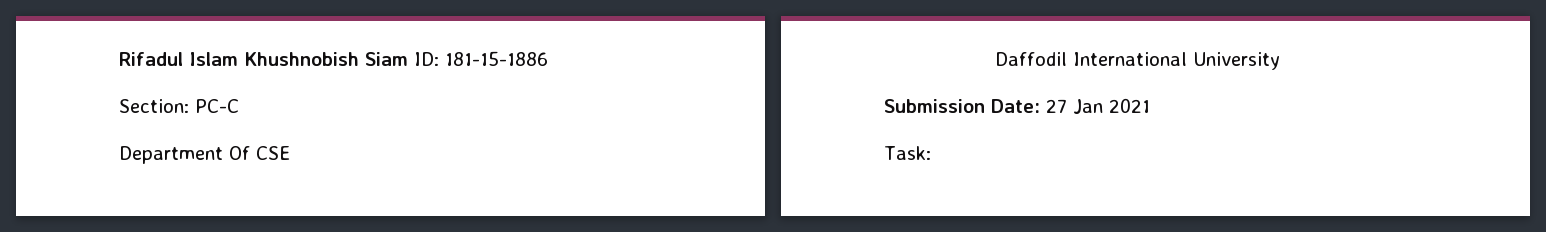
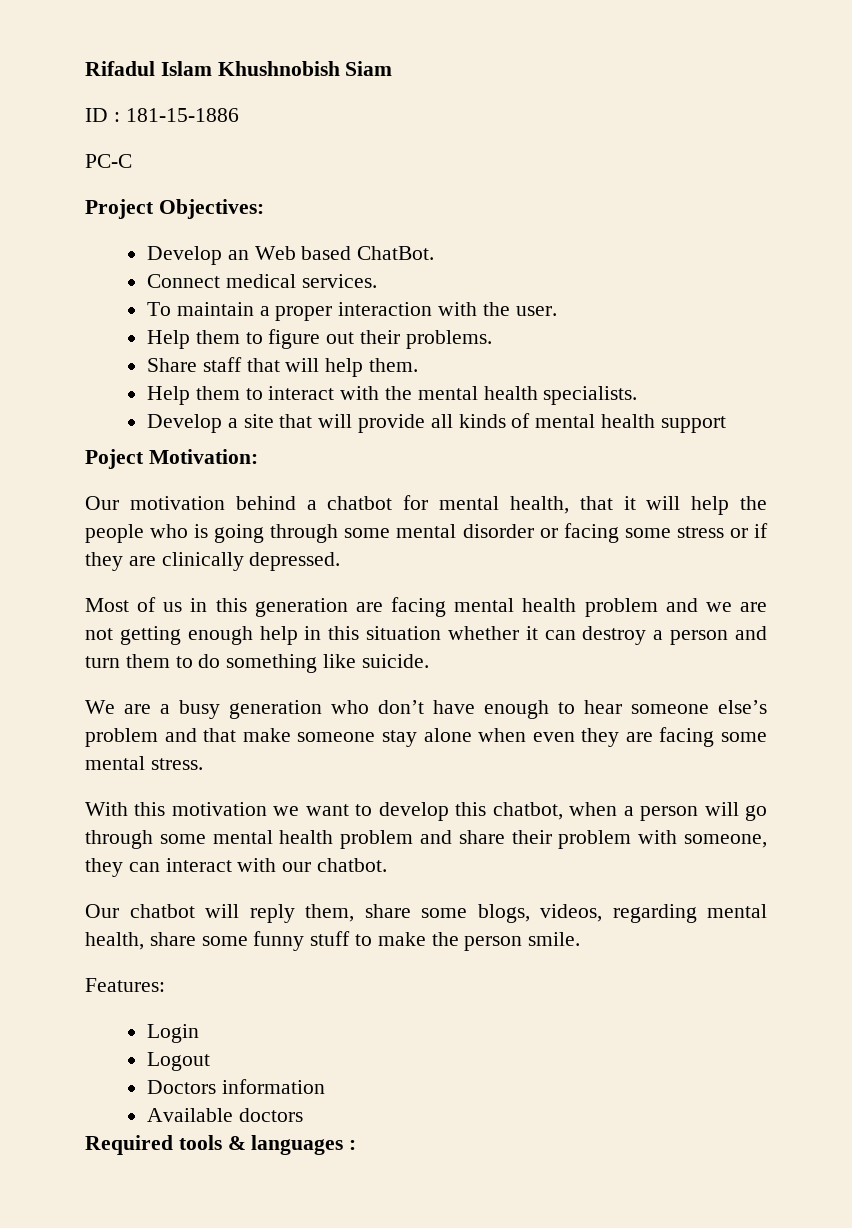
[414,52,439,66] ID: -> [85,108,120,122] // ID :
[119,99,189,113] Section: -> (239, 115) none
[119,146,291,164] [994,52,1280,70] [884,98,1150,114] [884,146,931,160] Department Of CSE // Daffodil International University // Submission Date: 27 Jan 2021 // Task: -> [85,199,264,219] [146,246,435,265] [146,274,377,288] [146,302,557,321] [146,329,492,349] [146,357,418,377] [146,386,638,405] [146,413,726,433] [85,449,258,469] [85,495,767,515] [85,523,769,543] [85,552,341,571] [85,597,767,617] [85,626,767,645] [85,654,429,673] [85,700,767,719] [85,727,768,747] [85,756,203,770] [85,802,767,821] [85,830,767,849] [85,858,388,877] [85,904,767,923] [85,931,581,951] [85,978,165,992] [146,1024,199,1043] [146,1052,210,1071] [146,1079,325,1094] [146,1108,303,1122] [85,1135,357,1155] Project Objectives: // Develop an Web based ChatBot. // Connect medical services. // To maintain a proper interaction with the user. // Help them to figure out their problems. // Share staff that will help them. // Help them to interact with the mental health specialists. // Develop a site that will provide all kinds of mental health support // Poject Motivation: // Our motivation behind a chatbot for mental health, that it will help the people who is going through some mental disorder or facing some stress or if they are clinically depressed. // Most of us in this generation are facing mental health problem and we are not getting enough help in this situation whether it can destroy a person and turn them to do something like suicide. // We are a busy generation who don’t have enough to hear someone else’s problem and that make someone stay alone when even they are facing some mental stress. // With this motivation we want to develop this chatbot, when a person will go through some mental health problem and share their problem with someone, they can interact with our chatbot. // Our chatbot will reply them, share some blogs, videos, regarding mental health, share some funny stuff to make the person smile. // Features: // Login // Logout // Doctors information // Available doctors // Required tools & languages :

